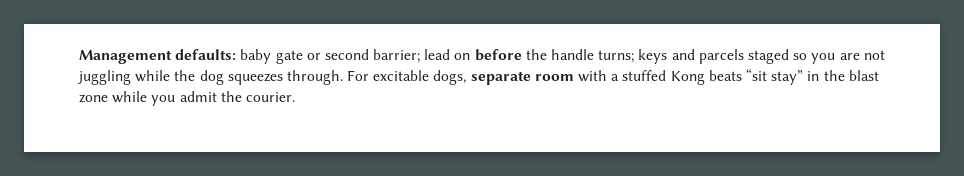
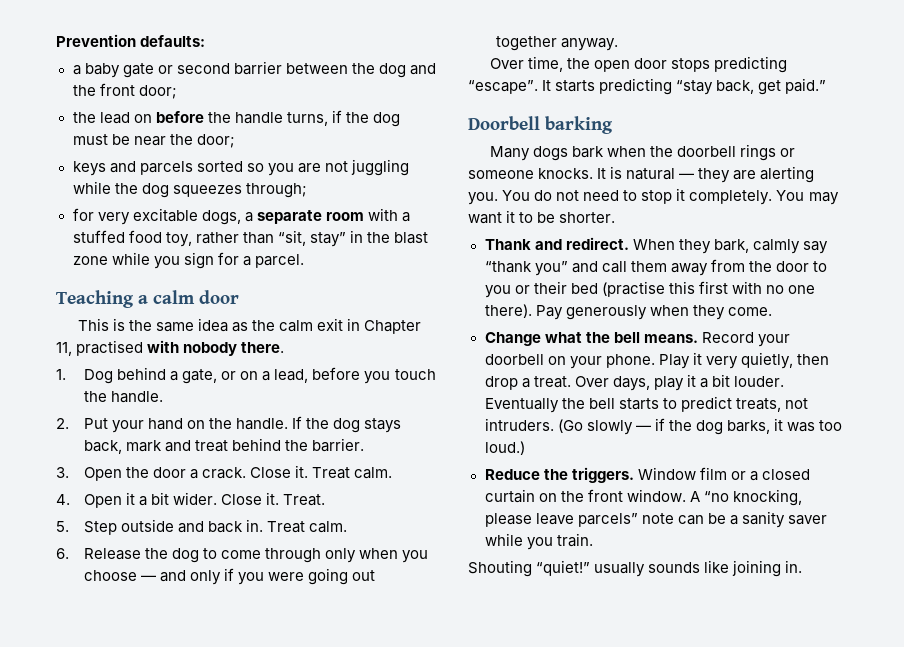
[79,50,172,64] Management -> [56,34,136,47] Prevention
(237, 54) none -> [72,65,81,75] // a
[373,49,421,63] barrier; -> [233,61,436,78] [72,83,177,99] [72,112,96,123] barrier between the dog and the front door; // the
[598,50,635,63] turns; -> [286,110,400,127] [72,134,235,148] turns, if the dog must be near the door; //
[747,49,789,64] staged -> [196,161,243,172] sorted
[286,70,370,85] through. For -> [245,183,307,198] [72,208,130,225] through; // for very
(467, 77) none -> [244,212,253,222] a
[670,68,767,85] Kong beats “sit -> [128,230,306,247] food toy, rather than “sit,
[179,91,295,102] admit the courier. -> [183,252,304,269] [56,290,239,308] [77,318,422,334] [56,340,285,356] [56,367,436,384] [84,391,164,403] [56,416,402,433] [84,438,365,454] [56,465,393,481] [56,492,326,508] [56,519,348,535] [56,548,429,563] [84,568,376,585] [496,36,619,51] [489,56,787,73] [468,78,827,95] [468,116,613,134] [489,144,795,161] [468,166,815,183] [468,188,839,205] [468,210,616,224] [484,237,828,254] [484,259,827,276] [484,281,815,298] [484,304,772,320] [484,332,790,347] [484,352,829,369] [484,374,784,391] [484,396,808,413] [484,418,842,435] [484,441,525,455] [484,467,810,483] [484,489,802,506] [484,511,827,528] [484,533,593,550] [468,560,803,577] sign for a parcel. // Teaching a calm door // This is the same idea as the calm exit in Chapter 11, practised with nobody there. // 1. Dog behind a gate, or on a lead, before you touch the handle. // 2. Put your hand on the handle. If the dog stays back, mark and treat behind the barrier. // 3. Open the door a crack. Close it. Treat calm. // 4. Open it a bit wider. Close it. Treat. // 5. Step outside and back in. Treat calm. // 6. Release the dog to come through only when you choose — and only if you were going out together anyway. // Over time, the open door stops predicting “escape”. It starts predicting “stay back, get paid.” // Doorbell barking // Many dogs bark when the doorbell rings or someone knocks. It is natural — they are alerting you. You do not need to stop it completely. You may want it to be shorter. // Thank and redirect. When they bark, calmly say “thank you” and call them away from the door to you or their bed (practise this first with no one there). Pay generously when they come. // Change what the bell means. Record your doorbell on your phone. Play it very quietly, then drop a treat. Over days, play it a bit louder. Eventually the bell starts to predict treats, not intruders. (Go slowly — if the dog barks, it was too loud.) // Reduce the triggers. Window film or a closed curtain on the front window. A “no knocking, please leave parcels” note can be a sanity saver while you train. // Shouting “quiet!” usually sounds like joining in.

